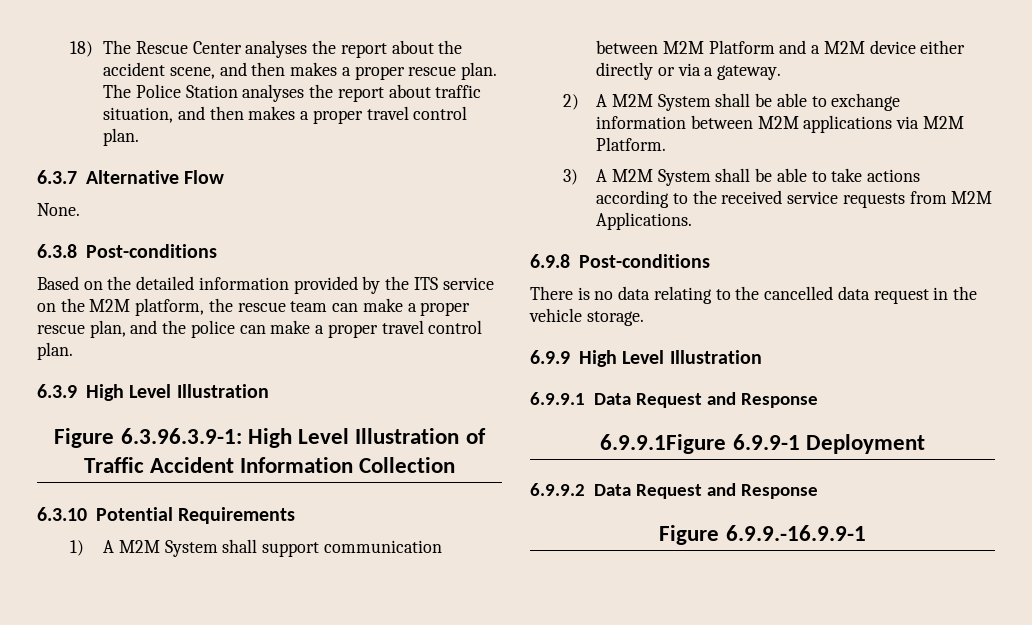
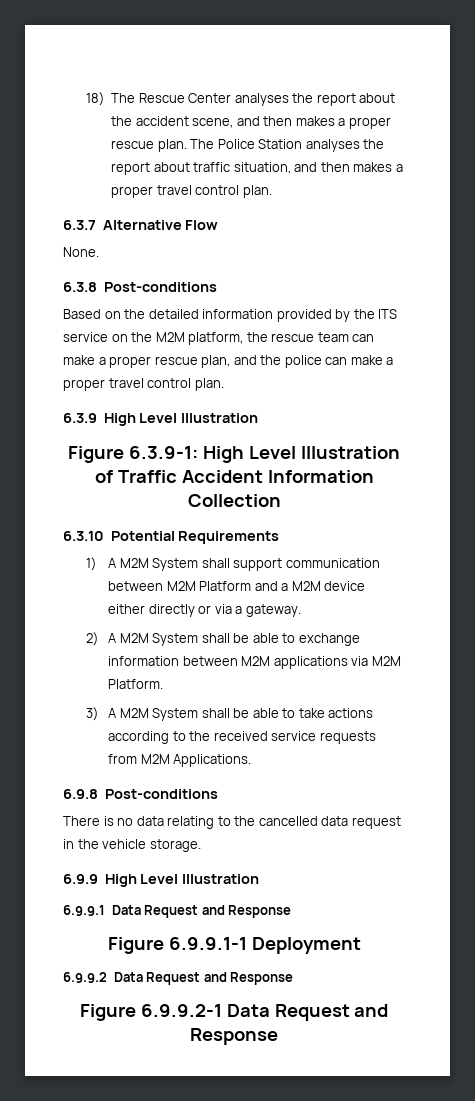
[120,428,242,444] 6.3.96.3.9-1: -> [129,446,199,459] 6.3.9-1:
[600,434,800,454] 6.9.9.1Figure 6.9.9-1 -> [107,937,247,954] Figure 6.9.9.1-1
[725,525,866,541] 6.9.9.-16.9.9-1 -> [140,1004,389,1021] [190,1028,278,1045] 6.9.9.2-1 Data Request and Response

